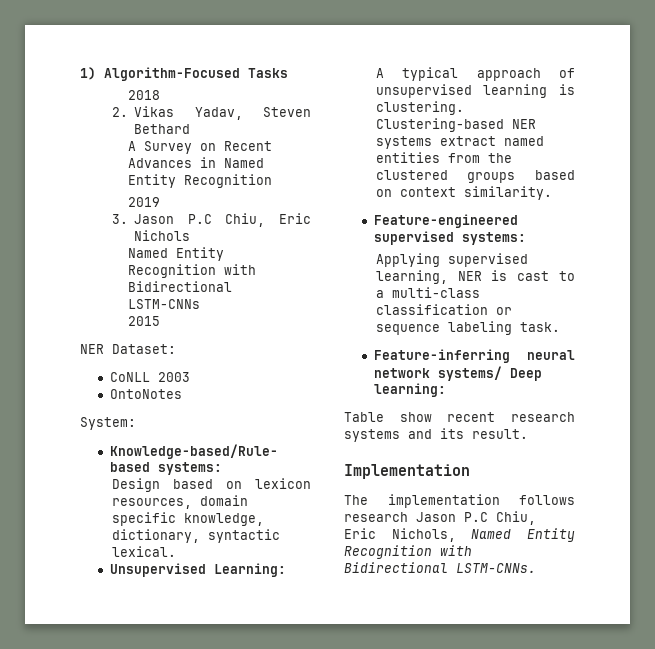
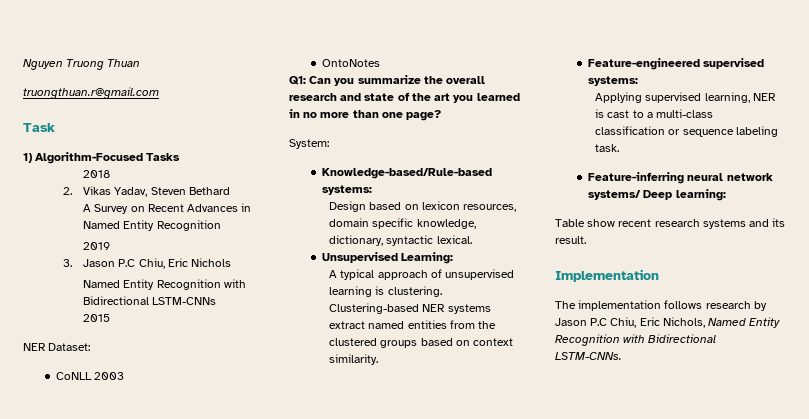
(80, 73) none -> [23,59,141,70] [23,87,159,99] [23,123,55,132] Nguyen Truong Thuan // truongthuan.r@gmail.com // Task //
(183, 394) none -> [289,75,486,86] [289,92,520,103] [289,109,442,121] // Q1: Can you summarize the overall research and state of the art you learned in no more than one page?
(408, 517) none -> [753,301,767,311] by

